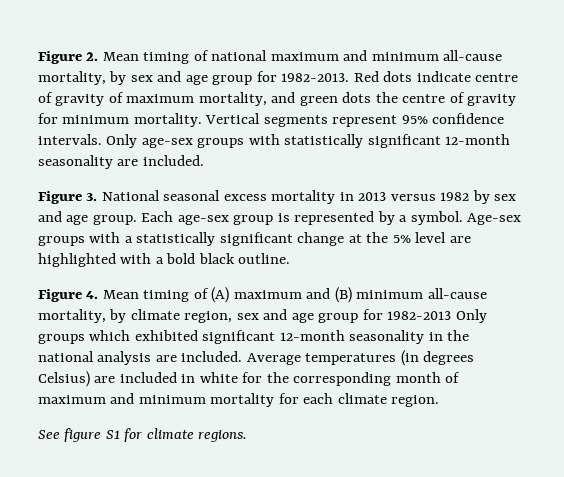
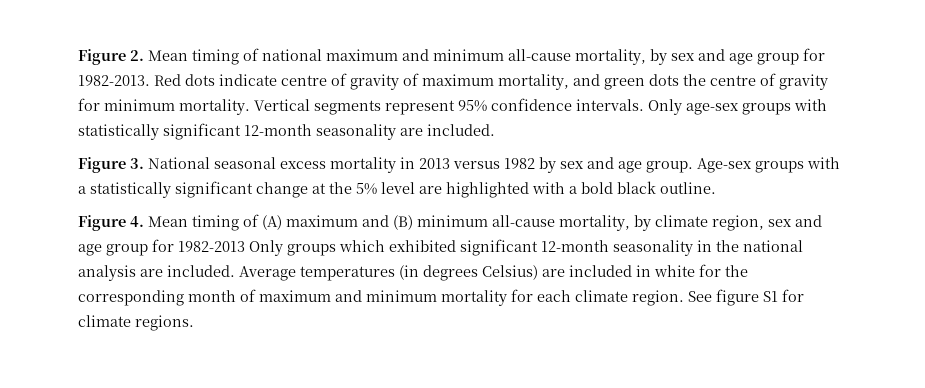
[141,211,463,225] Each age-sex group is represented by a symbol. -> (693, 167) none
(440, 401) // -> (684, 298) none

